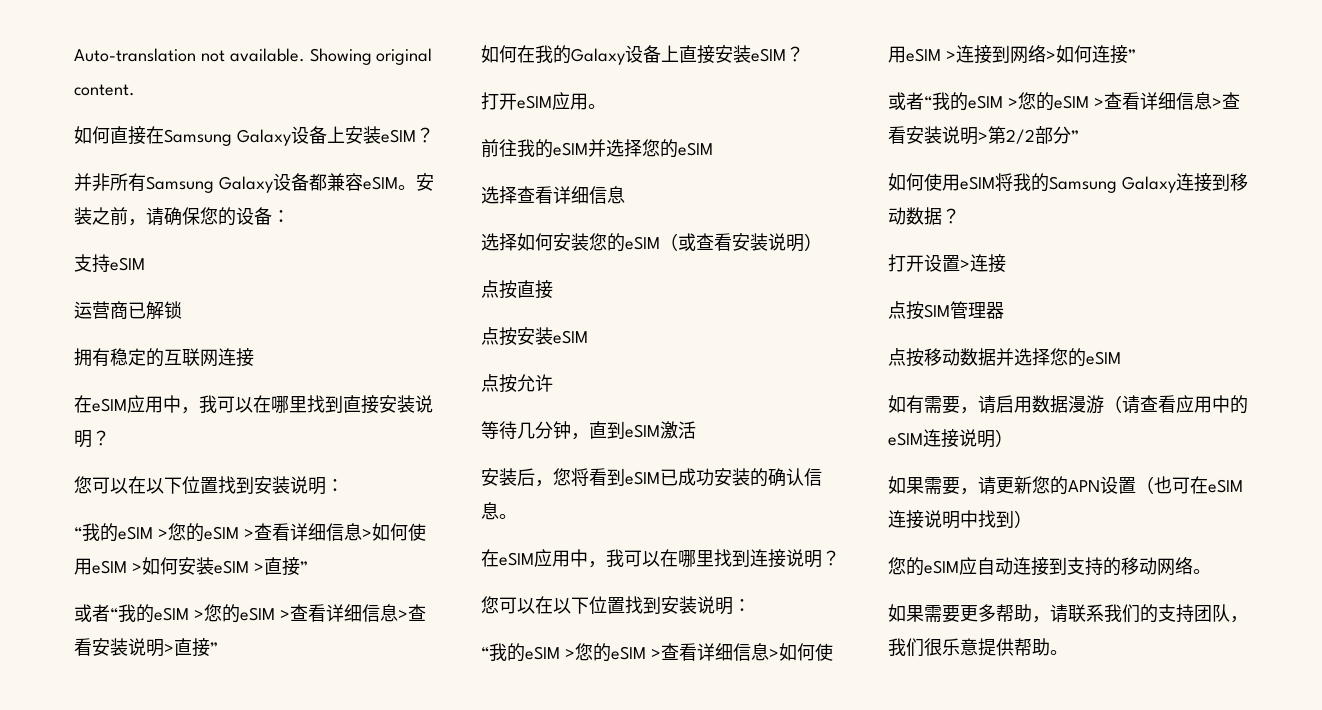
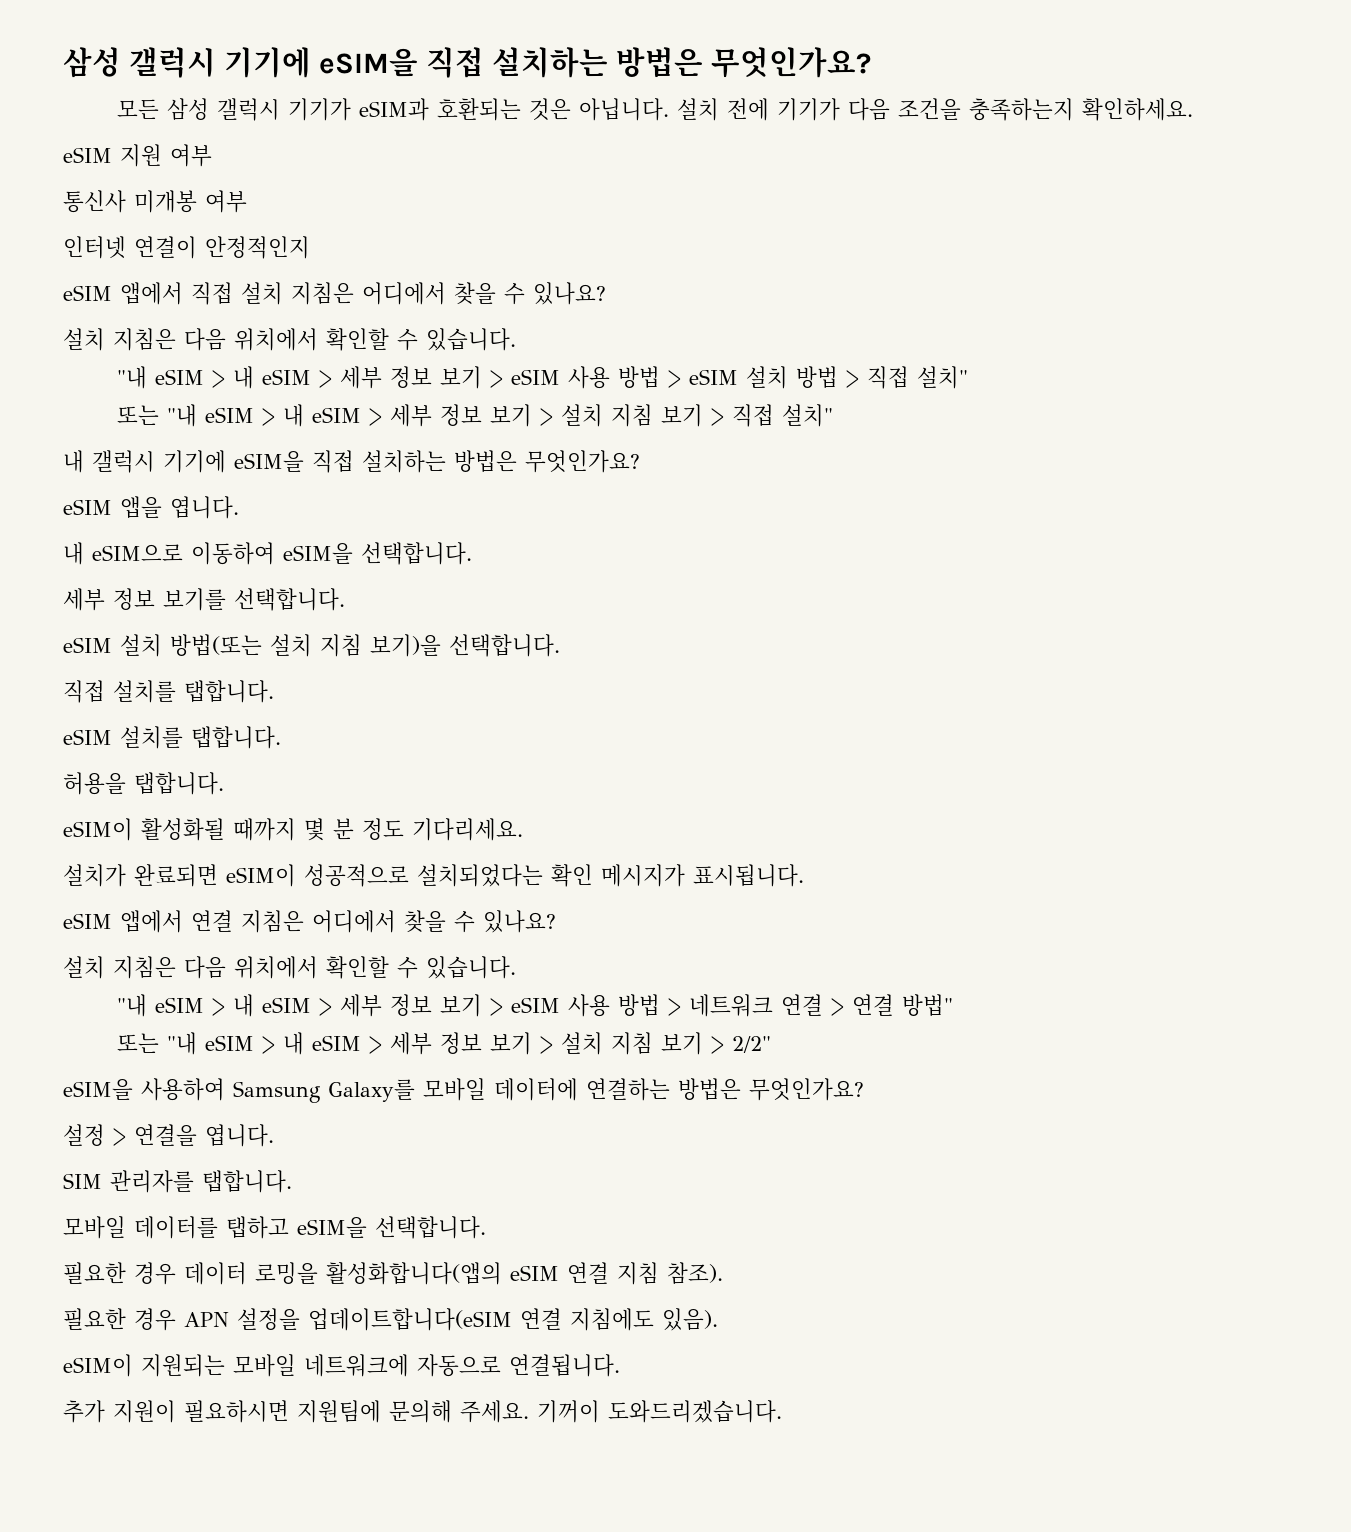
[74,48,433,65] [74,84,135,96] [74,126,434,146] [74,173,434,193] [74,207,290,226] [74,254,145,273] [74,301,182,320] [74,348,254,367] [74,395,433,414] [74,430,110,448] [74,476,344,495] [74,523,426,542] [74,557,308,576] [74,604,426,623] [74,638,218,657] [481,45,804,65] [481,92,606,110] [481,139,713,158] [481,186,625,204] [481,233,822,252] [481,280,553,299] [481,327,588,346] [481,374,553,393] [481,421,696,440] [481,468,822,487] [481,502,517,520] [481,549,840,568] [481,596,751,615] [481,643,833,662] [888,45,1136,64] [888,92,1240,111] [888,126,1079,145] [888,173,1248,193] [888,207,960,225] [888,254,1006,273] [888,301,1004,320] [888,348,1121,367] [888,395,1248,414] [888,429,1013,448] [888,476,1243,495] [888,510,1032,529] [888,557,1211,576] [888,604,1248,623] [888,638,1068,657] Auto-translation not available. Showing original content. // 如何直接在Samsung Galaxy设备上安装eSIM？ // 并非所有Samsung Galaxy设备都兼容eSIM。安装之前，请确保您的设备： // 支持eSIM // 运营商已解锁 // 拥有稳定的互联网连接 // 在eSIM应用中，我可以在哪里找到直接安装说明？ // 您可以在以下位置找到安装说明： // “我的eSIM >您的eSIM >查看详细信息>如何使用eSIM >如何安装eSIM >直接” // 或者“我的eSIM >您的eSIM >查看详细信息>查看安装说明>直接” // 如何在我的Galaxy设备上直接安装eSIM？ // 打开eSIM应用。 // 前往我的eSIM并选择您的eSIM // 选择查看详细信息 // 选择如何安装您的eSIM（或查看安装说明） // 点按直接 // 点按安装eSIM // 点按允许 // 等待几分钟，直到eSIM激活 // 安装后，您将看到eSIM已成功安装的确认信息。 // 在eSIM应用中，我可以在哪里找到连接说明？ // 您可以在以下位置找到安装说明： // “我的eSIM >您的eSIM >查看详细信息>如何使用eSIM >连接到网络>如何连接” // 或者“我的eSIM >您的eSIM >查看详细信息>查看安装说明>第2/2部分” // 如何使用eSIM将我的Samsung Galaxy连接到移动数据？ // 打开设置>连接 // 点按SIM管理器 // 点按移动数据并选择您的eSIM // 如有需要，请启用数据漫游（请查看应用中的eSIM连接说明） // 如果需要，请更新您的APN设置（也可在eSIM连接说明中找到） // 您的eSIM应自动连接到支持的移动网络。 // 如果需要更多帮助，请联系我们的支持团队，我们很乐意提供帮助。 -> [63,47,871,78] [117,98,1194,121] [63,144,212,167] [63,190,247,213] [63,236,310,259] [63,282,606,305] [63,328,516,351] [117,366,969,389] [117,404,834,427] [63,450,640,473] [63,496,239,519] [63,542,472,565] [63,588,345,611] [63,634,560,657] [63,680,274,703] [63,726,281,749] [63,772,224,795] [63,818,523,841] [63,864,804,887] [63,910,556,933] [63,956,516,979] [117,994,954,1017] [117,1032,772,1055] [63,1078,864,1103] [63,1124,274,1147] [63,1170,292,1193] [63,1216,486,1239] [63,1262,723,1285] [63,1308,718,1331] [63,1354,620,1377] [63,1400,782,1423] 삼성 갤럭시 기기에 eSIM을 직접 설치하는 방법은 무엇인가요? // 모든 삼성 갤럭시 기기가 eSIM과 호환되는 것은 아닙니다. 설치 전에 기기가 다음 조건을 충족하는지 확인하세요. // eSIM 지원 여부 // 통신사 미개봉 여부 // 인터넷 연결이 안정적인지 // eSIM 앱에서 직접 설치 지침은 어디에서 찾을 수 있나요? // 설치 지침은 다음 위치에서 확인할 수 있습니다. // "내 eSIM > 내 eSIM > 세부 정보 보기 > eSIM 사용 방법 > eSIM 설치 방법 > 직접 설치" // 또는 "내 eSIM > 내 eSIM > 세부 정보 보기 > 설치 지침 보기 > 직접 설치" // 내 갤럭시 기기에 eSIM을 직접 설치하는 방법은 무엇인가요? // eSIM 앱을 엽니다. // 내 eSIM으로 이동하여 eSIM을 선택합니다. // 세부 정보 보기를 선택합니다. // eSIM 설치 방법(또는 설치 지침 보기)을 선택합니다. // 직접 설치를 탭합니다. // eSIM 설치를 탭합니다. // 허용을 탭합니다. // eSIM이 활성화될 때까지 몇 분 정도 기다리세요. // 설치가 완료되면 eSIM이 성공적으로 설치되었다는 확인 메시지가 표시됩니다. // eSIM 앱에서 연결 지침은 어디에서 찾을 수 있나요? // 설치 지침은 다음 위치에서 확인할 수 있습니다. // "내 eSIM > 내 eSIM > 세부 정보 보기 > eSIM 사용 방법 > 네트워크 연결 > 연결 방법" // 또는 "내 eSIM > 내 eSIM > 세부 정보 보기 > 설치 지침 보기 > 2/2" // eSIM을 사용하여 Samsung Galaxy를 모바일 데이터에 연결하는 방법은 무엇인가요? // 설정 > 연결을 엽니다. // SIM 관리자를 탭합니다. // 모바일 데이터를 탭하고 eSIM을 선택합니다. // 필요한 경우 데이터 로밍을 활성화합니다(앱의 eSIM 연결 지침 참조). // 필요한 경우 APN 설정을 업데이트합니다(eSIM 연결 지침에도 있음). // eSIM이 지원되는 모바일 네트워크에 자동으로 연결됩니다. // 추가 지원이 필요하시면 지원팀에 문의해 주세요. 기꺼이 도와드리겠습니다.

